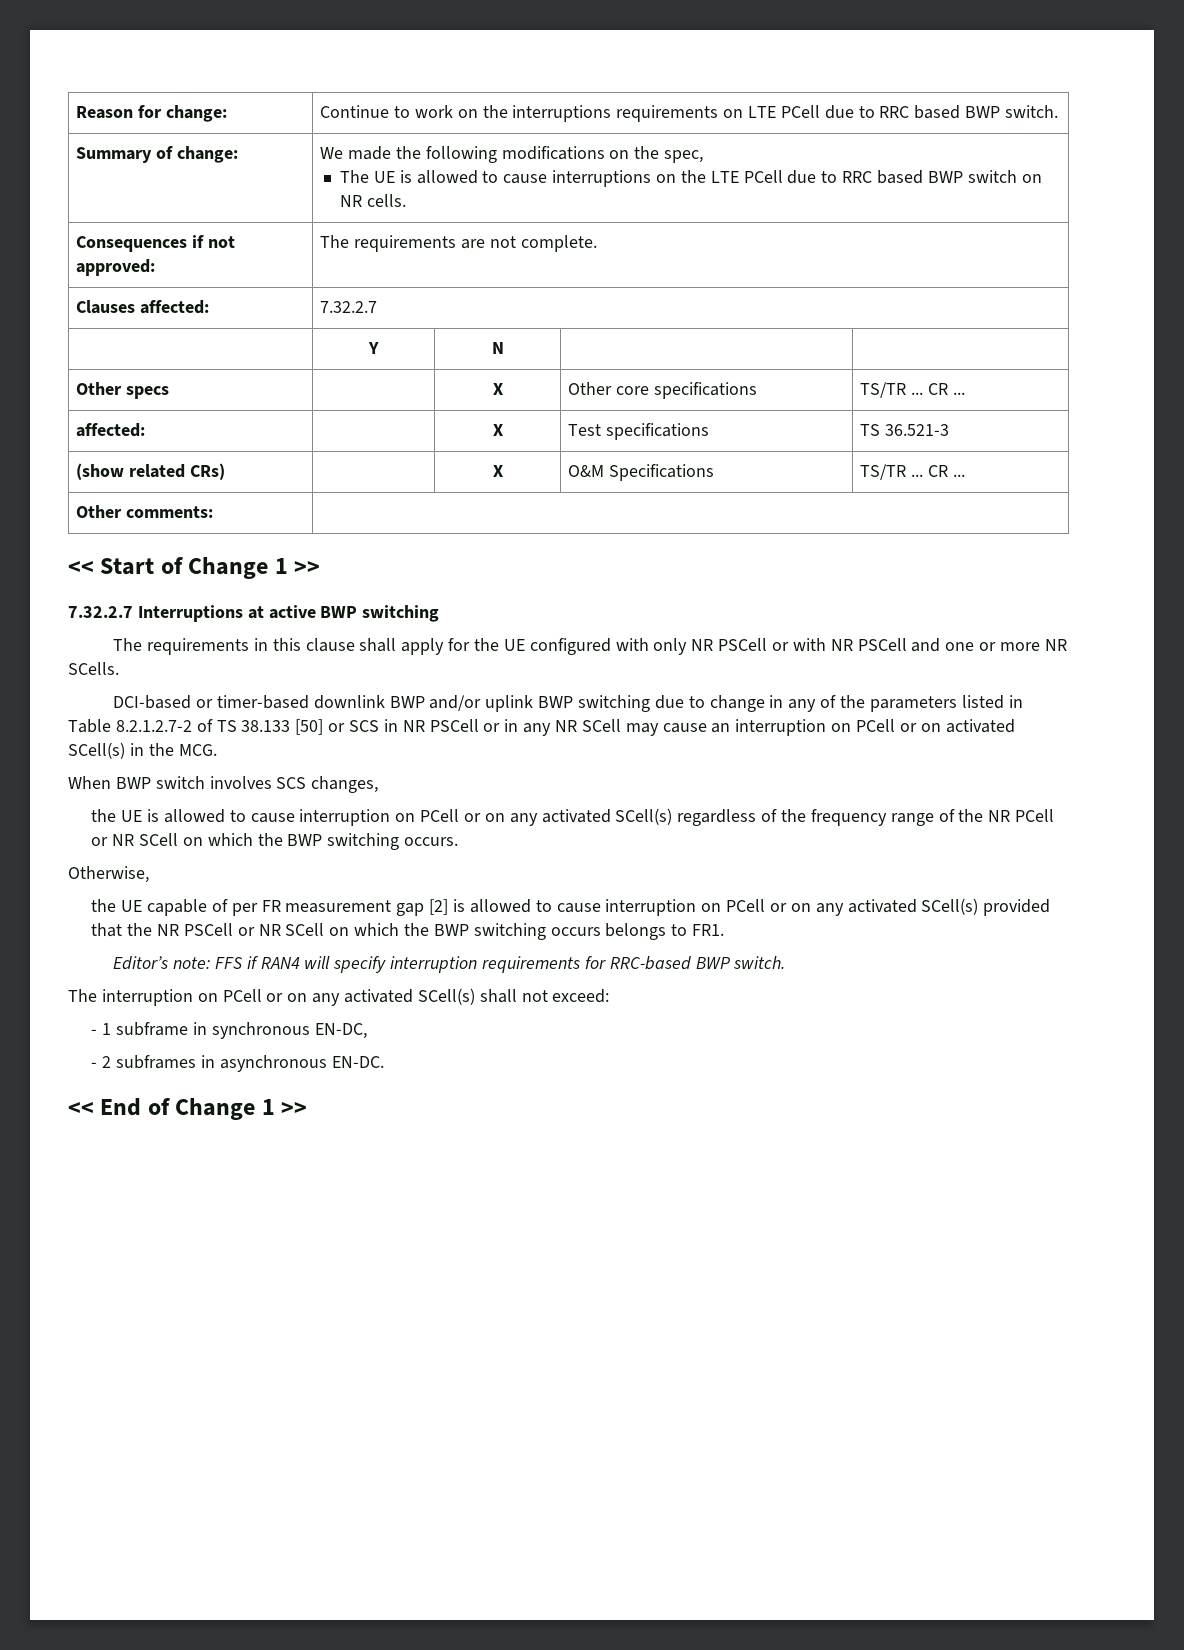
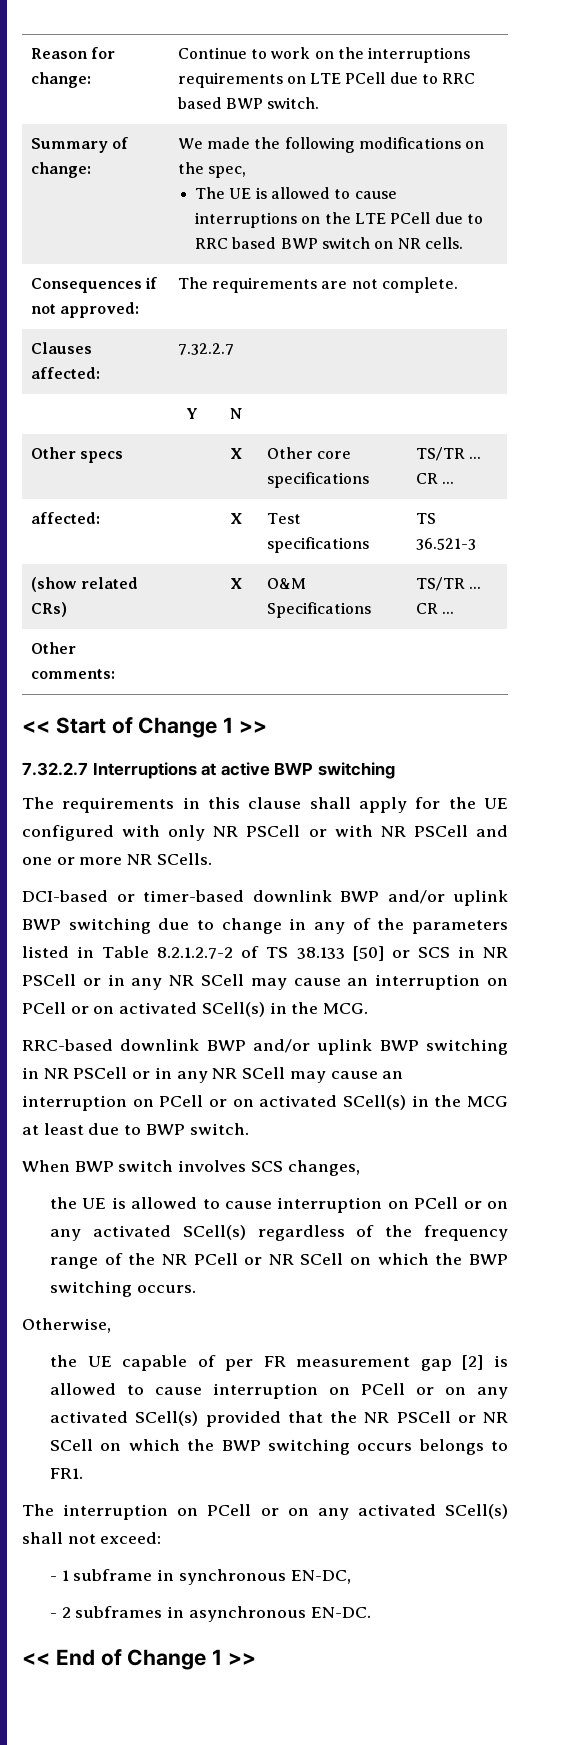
(217, 750) none -> [22,1039,508,1055] [22,1067,404,1083] [22,1095,509,1111] [22,1123,249,1135] // RRC-based downlink BWP and/or uplink BWP switching in NR PSCell or in any NR SCell may cause an interruption on PCell or on activated SCell(s) in the MCG at least due to BWP switch.
[113,956,786,973] // Editor’s note: FFS if RAN4 will specify interruption requirements for RRC-based BWP switch. -> (84, 1473) none

